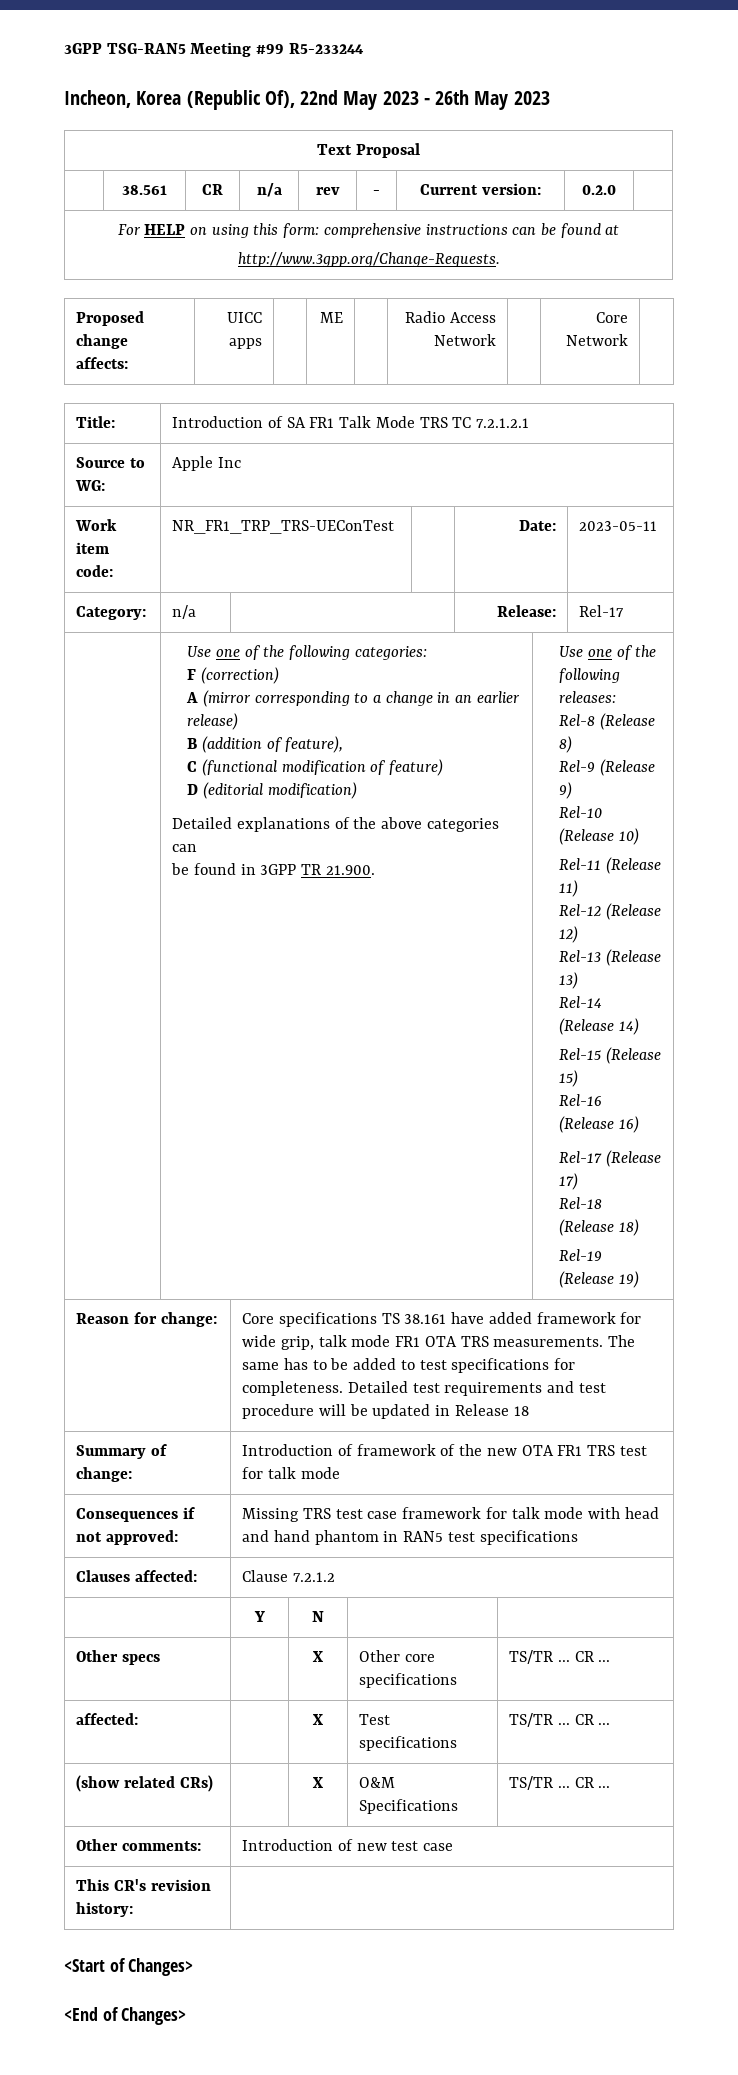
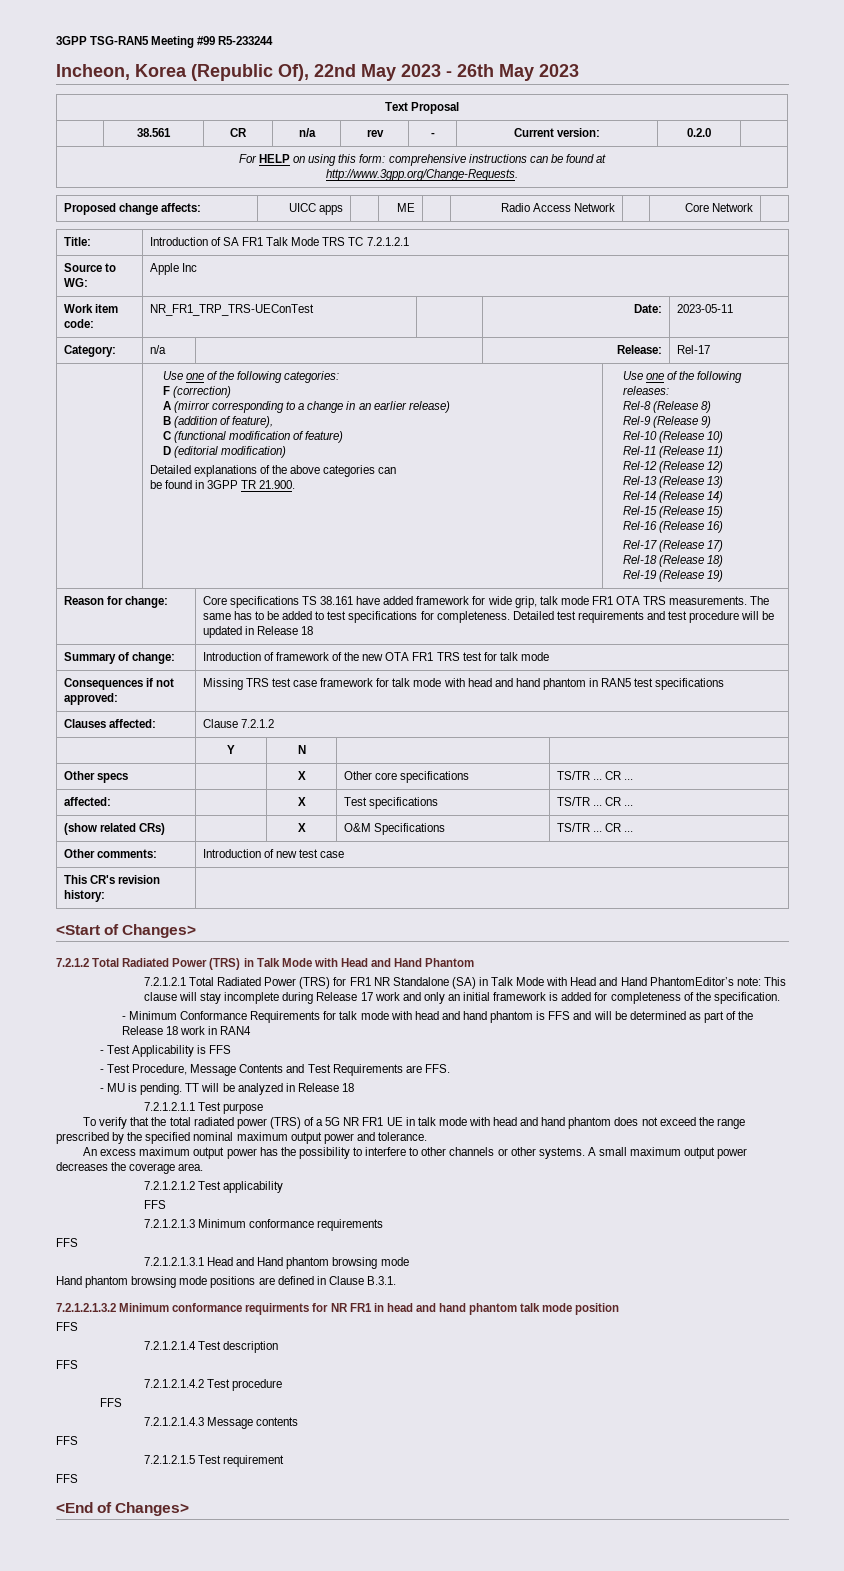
(194, 1967) none -> [56,958,475,970] [143,977,786,989] [143,992,780,1004] [121,1011,754,1023] [121,1026,252,1035] [99,1045,232,1057] [99,1064,450,1076] [99,1083,355,1095] [143,1102,264,1114] [83,1117,745,1129] [56,1132,427,1144] [83,1147,748,1159] [56,1162,204,1174] [143,1181,284,1193] [143,1200,166,1209] [143,1219,384,1231] [56,1238,78,1247] [143,1257,409,1269] [56,1276,396,1288] [56,1303,620,1315] [56,1322,78,1331] [143,1341,279,1353] [56,1360,78,1369] [143,1379,283,1391] [99,1398,122,1407] [143,1417,299,1429] [56,1436,78,1445] [143,1455,285,1467] [56,1474,78,1483] // 7.2.1.2 Total Radiated Power (TRS) in Talk Mode with Head and Hand Phantom // 7.2.1.2.1 Total Radiated Power (TRS) for FR1 NR Standalone (SA) in Talk Mode with Head and Hand PhantomEditor’s note: This clause will stay incomplete during Release 17 work and only an initial framework is added for completeness of the specification. // - Minimum Conformance Requirements for talk mode with head and hand phantom is FFS and will be determined as part of the Release 18 work in RAN4 // - Test Applicability is FFS // - Test Procedure, Message Contents and Test Requirements are FFS. // - MU is pending. TT will be analyzed in Release 18 // 7.2.1.2.1.1 Test purpose // To verify that the total radiated power (TRS) of a 5G NR FR1 UE in talk mode with head and hand phantom does not exceed the range prescribed by the specified nominal maximum output power and tolerance. // An excess maximum output power has the possibility to interfere to other channels or other systems. A small maximum output power decreases the coverage area. // 7.2.1.2.1.2 Test applicability // FFS // 7.2.1.2.1.3 Minimum conformance requirements // FFS // 7.2.1.2.1.3.1 Head and Hand phantom browsing mode // Hand phantom browsing mode positions are defined in Clause B.3.1. // 7.2.1.2.1.3.2 Minimum conformance requirments for NR FR1 in head and hand phantom talk mode position // FFS // 7.2.1.2.1.4 Test description // FFS // 7.2.1.2.1.4.2 Test procedure // FFS // 7.2.1.2.1.4.3 Message contents // FFS // 7.2.1.2.1.5 Test requirement // FFS

